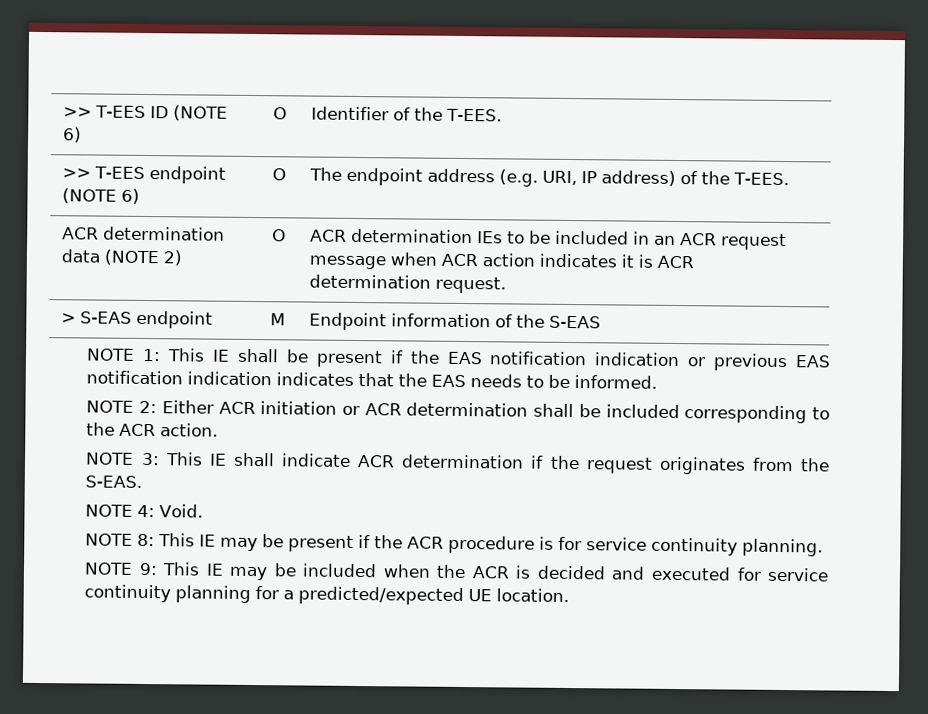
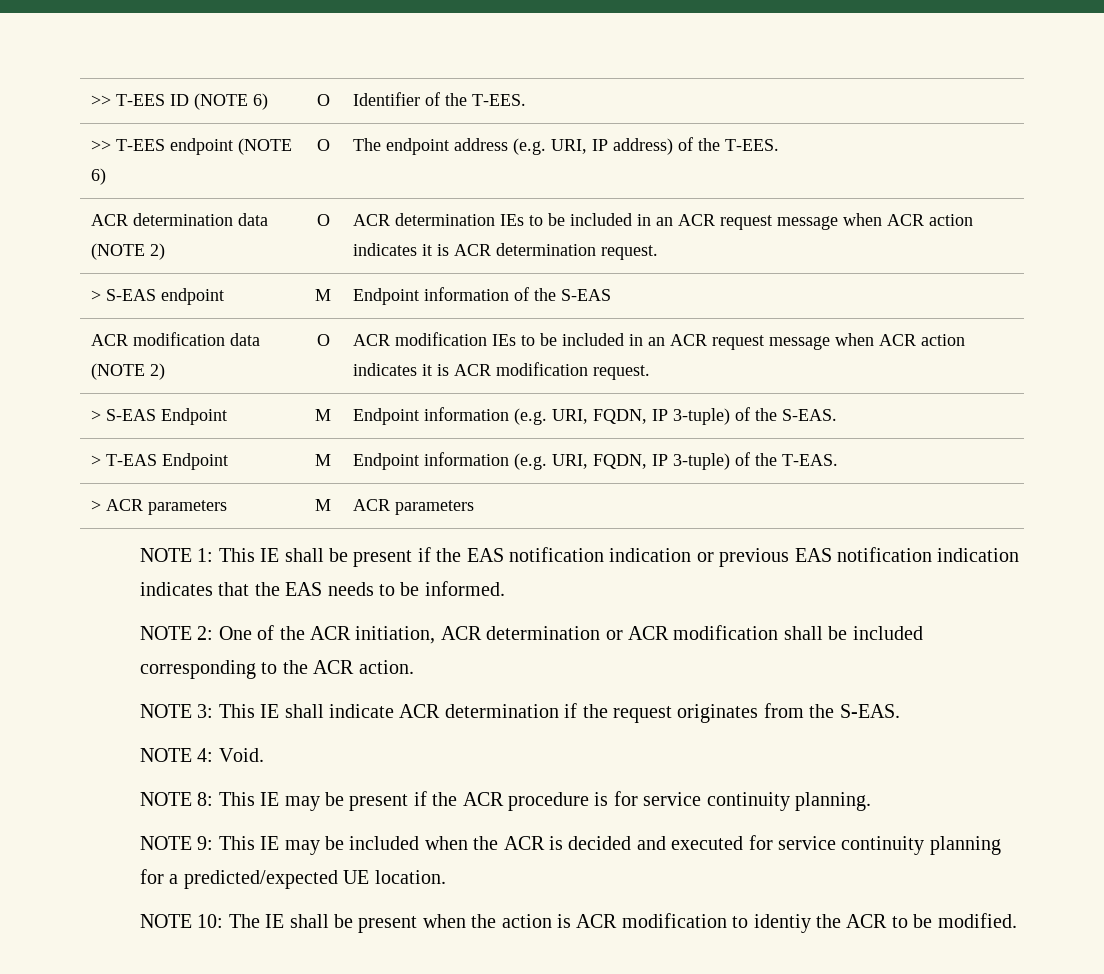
(601, 322) none -> [90,332,260,346] [90,363,165,380] [316,334,330,346] [352,332,965,350] [352,362,650,380] [90,408,227,425] [315,409,331,421] [352,407,837,425] [90,453,228,470] [315,454,331,466] [352,452,838,470] [90,499,227,515] [315,499,331,511] [352,499,474,515] // ACR modification data (NOTE 2) | O | ACR modification IEs to be included in an ACR request message when ACR action indicates it is ACR modification request. // > S-EAS Endpoint | M | Endpoint information (e.g. URI, FQDN, IP 3-tuple) of the S-EAS. // > T-EAS Endpoint | M | Endpoint information (e.g. URI, FQDN, IP 3-tuple) of the T-EAS. // > ACR parameters | M | ACR parameters
[161,400,338,415] Either ACR initiation -> [218,625,601,644] One of the ACR initiation, ACR determination
[406,402,529,417] determination -> [673,625,779,640] modification
(570, 595) none -> [139,913,1017,933] // NOTE 10: The IE shall be present when the action is ACR modification to identiy the ACR to be modified.

